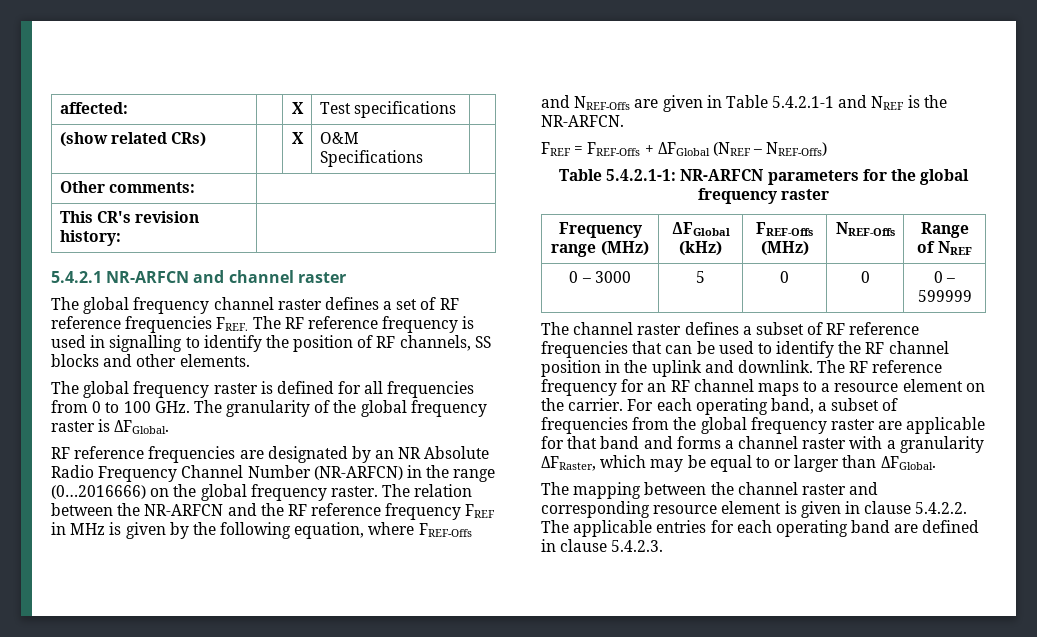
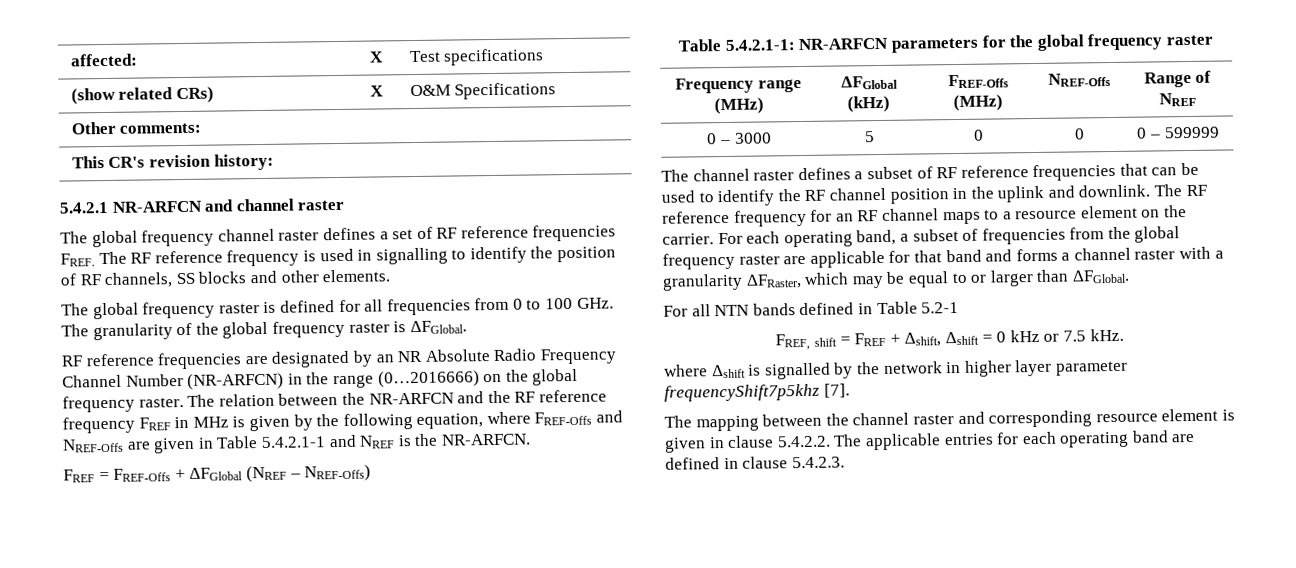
(936, 463) none -> [663,301,960,317] [775,328,1124,351] [664,359,1128,380] [664,383,850,402] // For all NTN bands defined in Table 5.2-1 // FREF, shift = FREF + Δshift, Δshift = 0 kHz or 7.5 kHz. // where Δshift is signalled by the network in higher layer parameter frequencyShift7p5khz [7].

